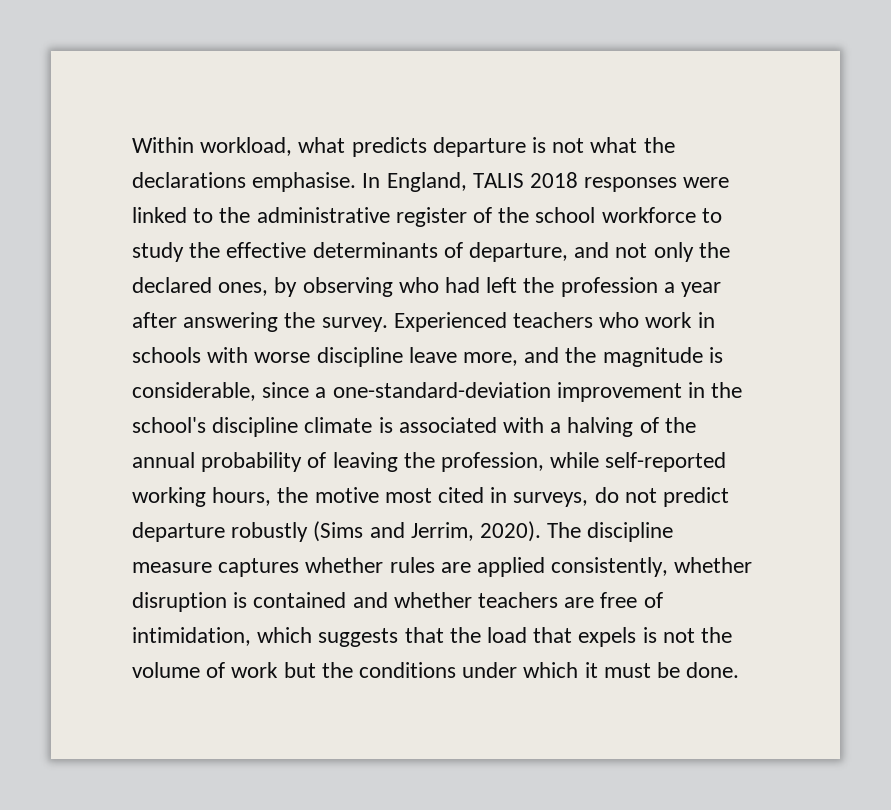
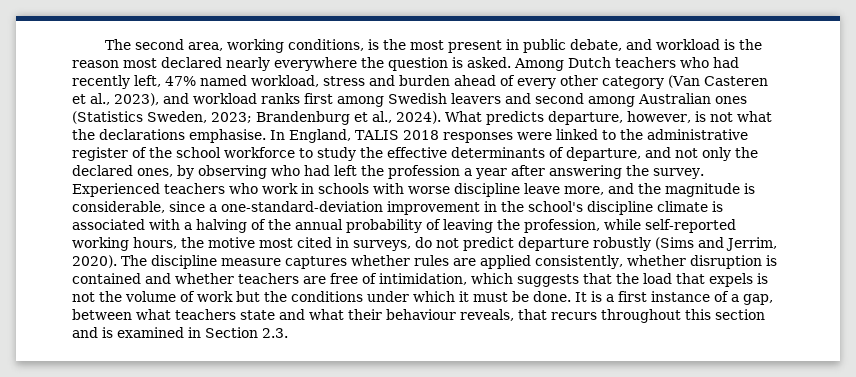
[132,137,526,157] Within workload, what predicts departure -> [104,39,762,53] [72,57,739,71] [72,75,768,89] [72,93,747,107] [72,111,691,125] The second area, working conditions, is the most present in public debate, and workload is the reason most declared nearly everywhere the question is asked. Among Dutch teachers who had recently left, 47% named workload, stress and burden ahead of every other category (Van Casteren et al., 2023), and workload ranks first among Swedish leavers and second among Australian ones (Statistics Sweden, 2023; Brandenburg et al., 2024). What predicts departure, however,
(740, 670) none -> [575,291,773,305] [72,309,765,323] [72,327,288,338] It is a first instance of a gap, between what teachers state and what their behaviour reveals, that recurs throughout this section and is examined in Section 2.3.

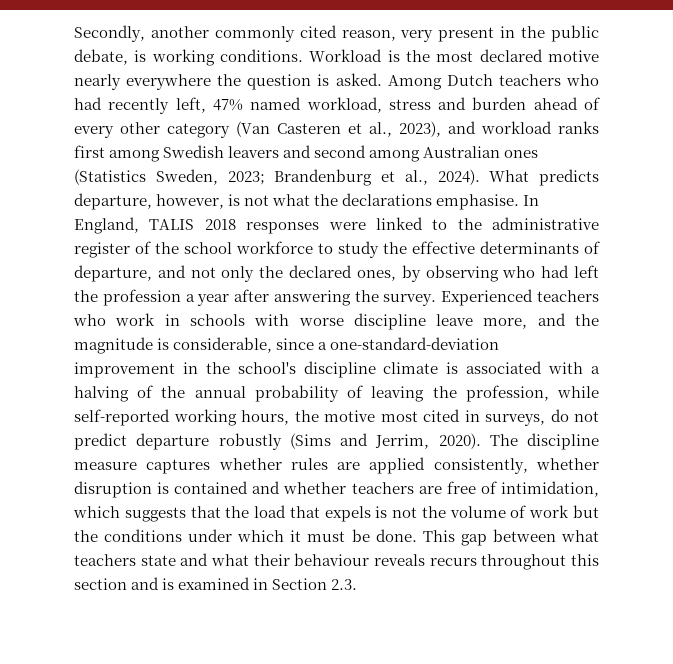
[104,39,762,53] [72,57,222,68] The second area, working conditions, is the most present in public debate, and workload is the reason most declared -> [74,25,600,42] [74,49,599,66] Secondly, another commonly cited reason, very present in the public debate, is working conditions. Workload is the most declared motive
[575,291,773,305] It is a first instance of a gap, -> [422,530,487,546] This gap
[460,309,547,321] reveals, that -> [374,554,426,566] reveals

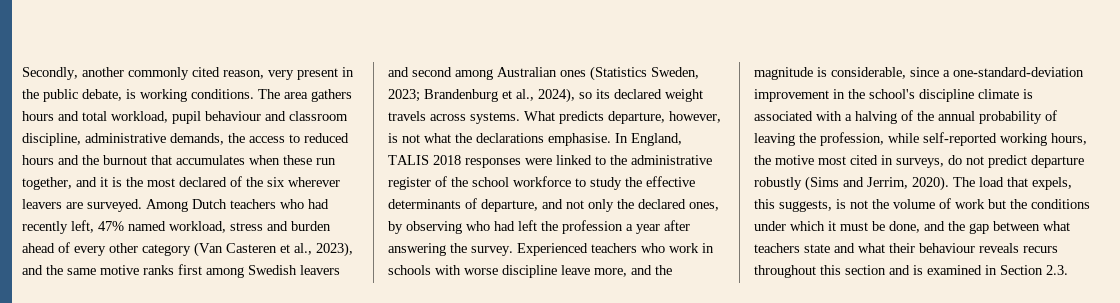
[309,49,599,62] [74,73,382,90] Workload is the most declared motive nearly everywhere the question is asked. -> [258,89,352,102] [22,111,348,124] [22,133,349,146] [22,155,336,165] [22,176,340,190] [22,199,142,212] The area gathers hours and total workload, pupil behaviour and classroom discipline, administrative demands, the access to reduced hours and the burnout that accumulates when these run together, and it is the most declared of the six wherever leavers are surveyed.
[481,121,552,134] workload -> [46,265,139,275] the same motive
[437,169,480,185] 2024). -> [538,88,703,103] [388,111,520,124] 2024), so its declared weight travels across systems.
[527,433,599,450] [74,457,599,474] [74,481,599,498] [73,505,371,522] discipline measure captures whether rules are applied consistently, whether disruption is contained and whether teachers are free of intimidation, which suggests that the load that expels -> [979,177,1072,190] [754,199,832,212] load that expels, this suggests,
[375,529,455,542] done. This -> [889,221,965,233] done, and the

